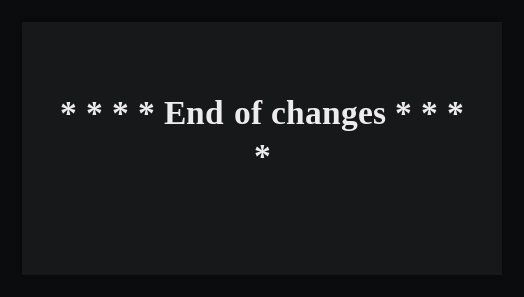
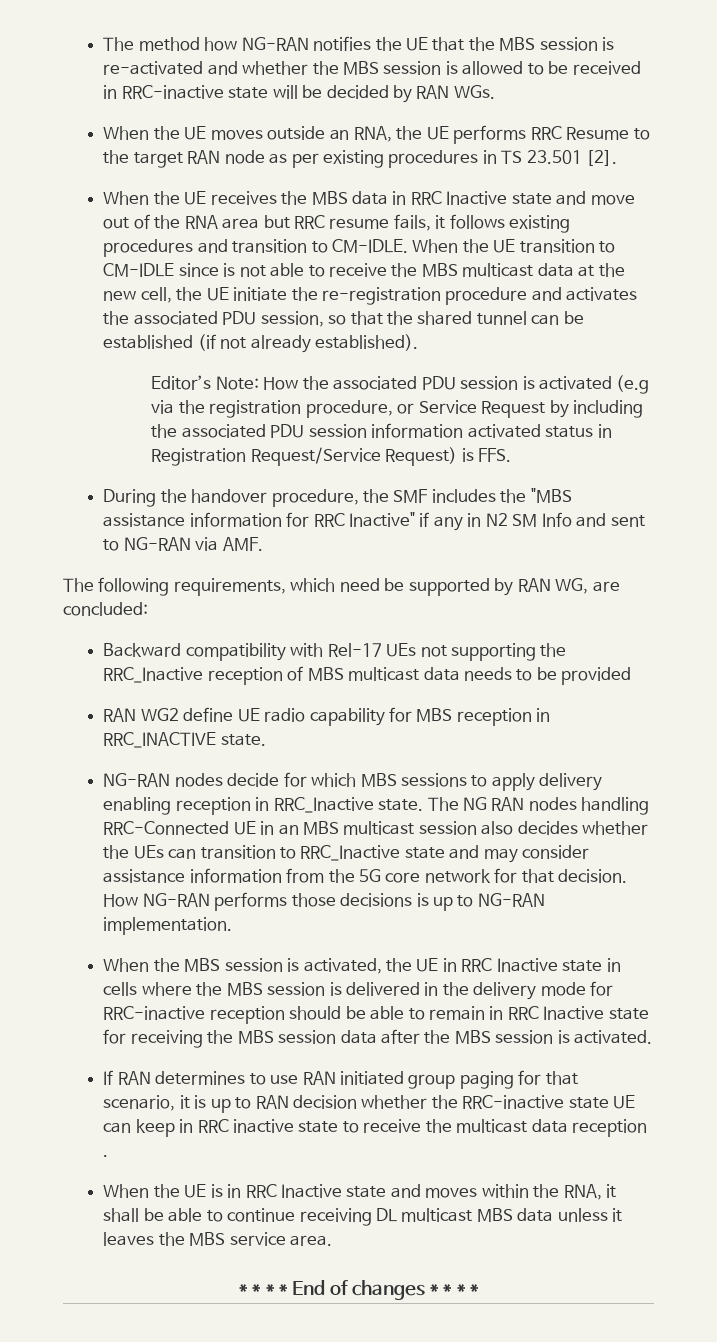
(60, 113) none -> [103,36,615,51] [103,61,641,75] [103,85,495,103] [103,125,650,144] [103,150,618,168] [103,191,635,205] [103,214,571,233] [103,239,616,257] [103,263,625,277] [103,287,638,305] [103,311,584,327] [103,334,419,353] [151,375,650,394] [151,400,643,418] [151,423,612,438] [151,447,512,466] [103,488,572,507] [103,512,645,531] [103,537,263,551] [63,577,620,596] [63,602,148,616] [103,643,567,661] [103,666,632,685] [103,707,551,726] [103,732,266,748] [103,772,603,791] [103,797,650,815] [103,821,649,835] [103,845,590,863] [103,868,628,883] [103,892,545,911] [103,917,233,935] [103,958,621,974] [103,981,614,1000] [103,1006,649,1024] [103,1029,653,1048] [103,1070,578,1089] [103,1095,636,1113] [103,1119,648,1137] [103,1155,109,1157] [103,1184,617,1200] [103,1208,623,1226] [103,1232,333,1246] The method how NG-RAN notifies the UE that the MBS session is re-activated and whether the MBS session is allowed to be received in RRC-inactive state will be decided by RAN WGs. // When the UE moves outside an RNA, the UE performs RRC Resume to the target RAN node as per existing procedures in TS 23.501 [2]. // When the UE receives the MBS data in RRC Inactive state and move out of the RNA area but RRC resume fails, it follows existing procedures and transition to CM-IDLE. When the UE transition to CM-IDLE since is not able to receive the MBS multicast data at the new cell, the UE initiate the re-registration procedure and activates the associated PDU session, so that the shared tunnel can be established (if not already established). // Editor’s Note: How the associated PDU session is activated (e.g via the registration procedure, or Service Request by including the associated PDU session information activated status in Registration Request/Service Request) is FFS. // During the handover procedure, the SMF includes the "MBS assistance information for RRC Inactive" if any in N2 SM Info and sent to NG-RAN via AMF. // The following requirements, which need be supported by RAN WG, are concluded: // Backward compatibility with Rel-17 UEs not supporting the RRC_Inactive reception of MBS multicast data needs to be provided // RAN WG2 define UE radio capability for MBS reception in RRC_INACTIVE state. // NG-RAN nodes decide for which MBS sessions to apply delivery enabling reception in RRC_Inactive state. The NG RAN nodes handling RRC-Connected UE in an MBS multicast session also decides whether the UEs can transition to RRC_Inactive state and may consider assistance information from the 5G core network for that decision. How NG-RAN performs those decisions is up to NG-RAN implementation. // When the MBS session is activated, the UE in RRC Inactive state in cells where the MBS session is delivered in the delivery mode for RRC-inactive reception should be able to remain in RRC Inactive state for receiving the MBS session data after the MBS session is activated. // If RAN determines to use RAN initiated group paging for that scenario, it is up to RAN decision whether the RRC-inactive state UE can keep in RRC inactive state to receive the multicast data reception . // When the UE is in RRC Inactive state and moves within the RNA, it shall be able to continue receiving DL multicast MBS data unless it leaves the MBS service area. //

